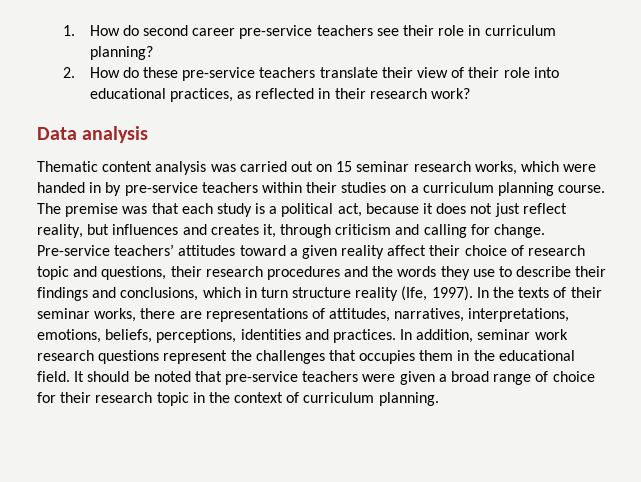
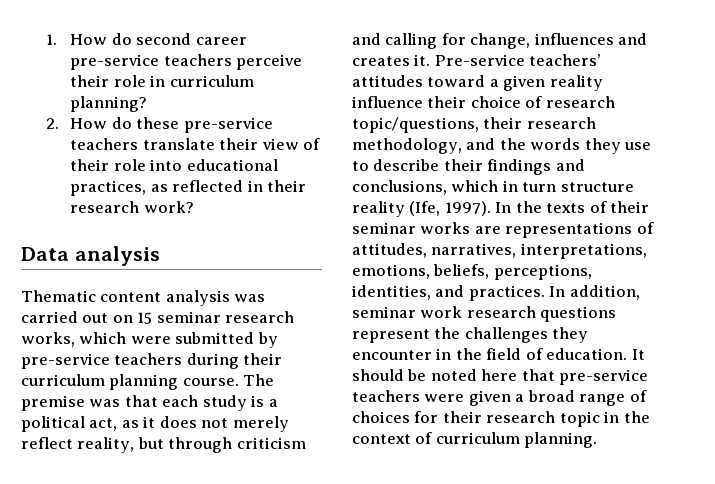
[376,28,399,36] see -> [236,54,303,70] perceive
[37,182,102,193] handed in -> [175,332,255,344] submitted
[261,182,419,193] within their studies on a -> [186,353,283,369] during their
[365,203,419,214] because -> [121,420,139,428] as
[494,203,520,217] just -> [232,416,289,432] merely
[112,224,276,238] influences and creates it, -> (164, 443) none
[494,224,546,238] change. -> [470,33,648,49] [352,54,431,66] change, influences and creates it.
[387,245,427,256] affect -> [352,96,423,108] influence
[37,266,340,280] topic and questions, their research procedures -> [352,117,596,133] [352,138,462,154] topic/questions, their research methodology,
[94,308,176,322] works, there -> [420,222,471,234] works
[240,329,301,340] identities -> [352,285,431,300] identities,
[328,350,575,364] [37,371,70,382] that occupies them in the educational field. -> [552,327,589,343] [352,348,628,360] they encounter in the field of education.
(191, 376) none -> [481,369,518,381] here
[552,371,595,382] choice -> [352,411,410,423] choices

